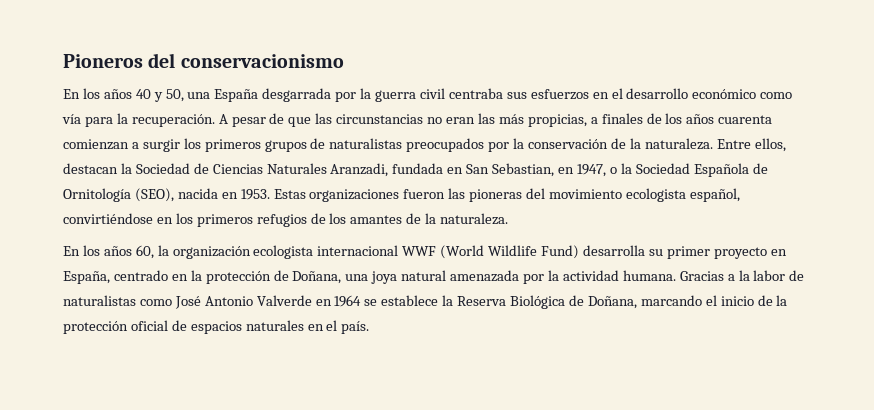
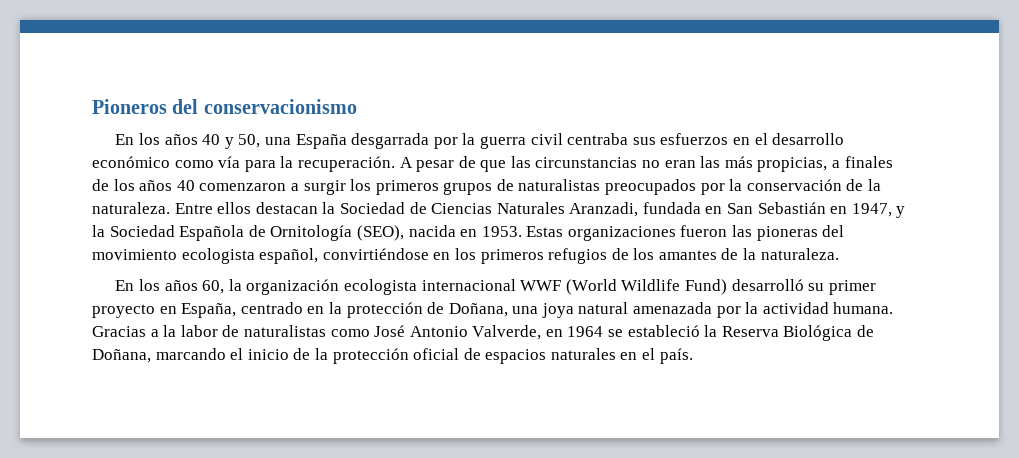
[718,115,773,124] [63,139,129,150] cuarenta comienzan -> [176,180,287,191] 40 comenzaron
[754,138,786,152] ellos, -> [217,202,252,214] ellos
[492,163,555,177] Sebastian, -> [757,202,826,214] Sebastián
[609,167,617,174] o -> [896,206,906,218] y
[582,245,645,256] desarrolla -> [731,279,804,291] desarrolló
[256,295,312,306] Valverde -> [472,325,542,340] Valverde,
[381,295,439,306] establece -> [627,325,700,337] estableció

